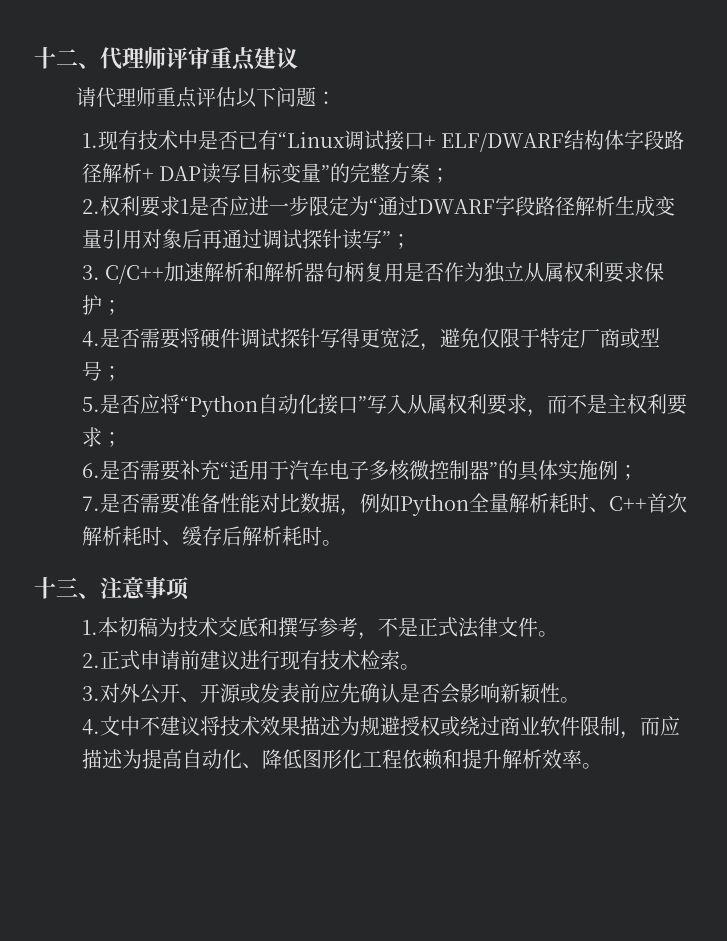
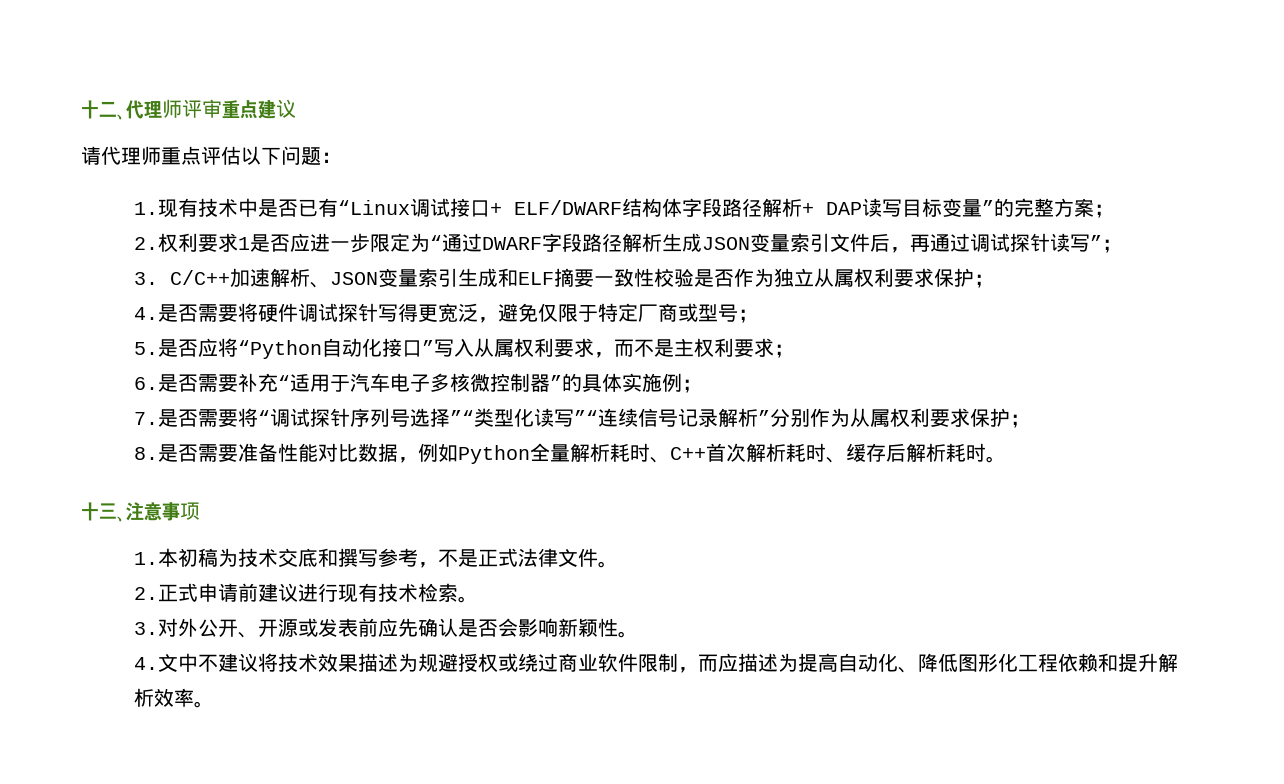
[654,196,675,216] [81,229,202,249] 变量引用对象后 -> [702,233,911,253] JSON变量索引文件后，
[243,262,404,282] 和解析器句柄复用 -> [310,268,695,288] 、JSON变量索引生成和ELF摘要一致性校验
(180, 503) none -> [238,408,1031,428] [134,444,239,462] 将“调试探针序列号选择”“类型化读写”“连续信号记录解析”分别作为从属权利要求保护； // 8.是否需要

